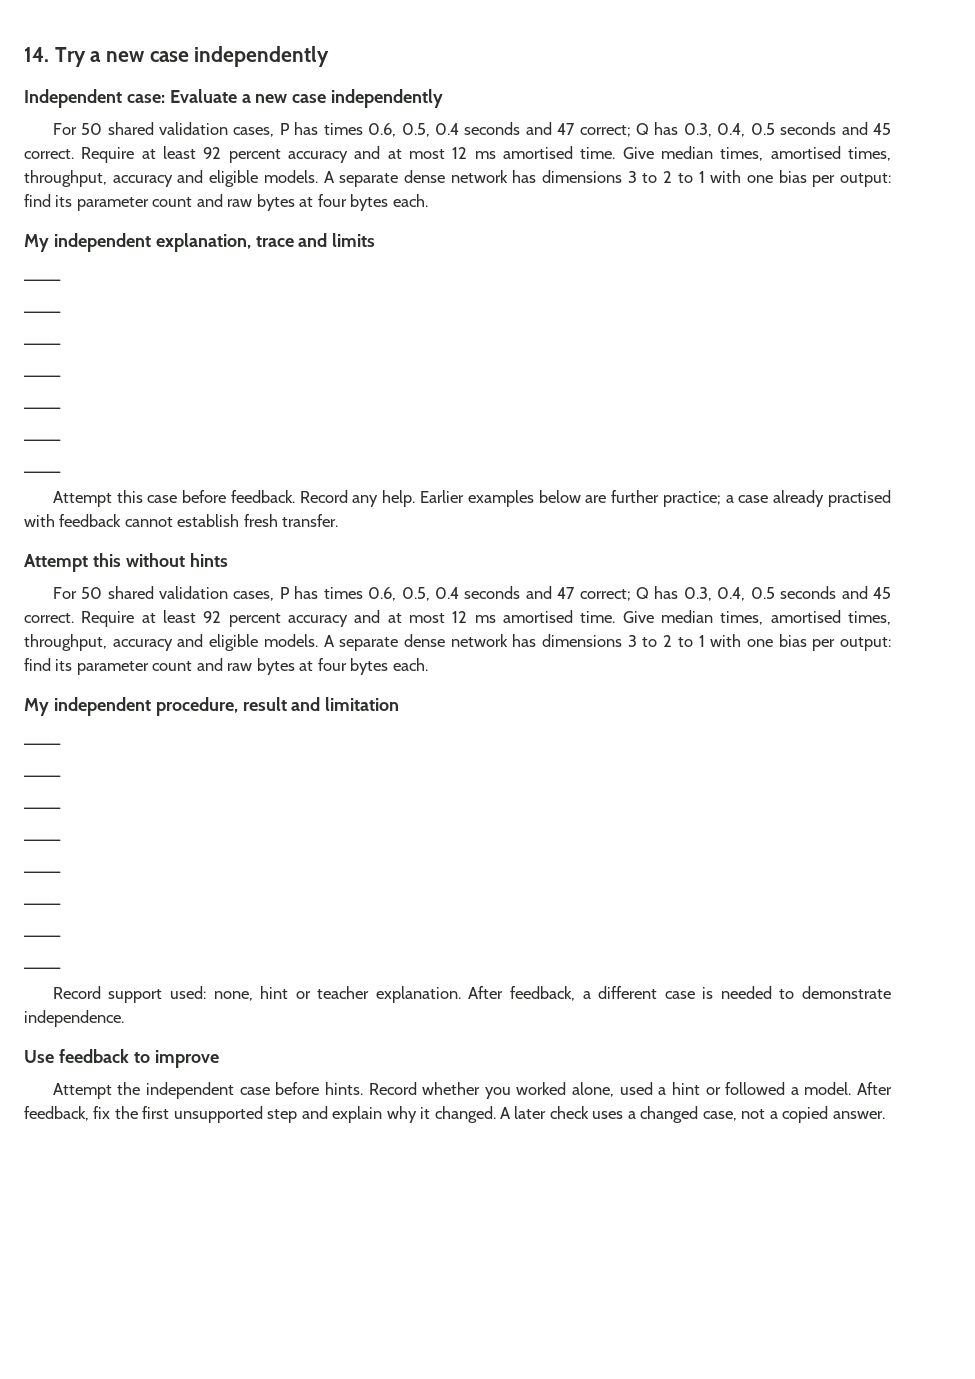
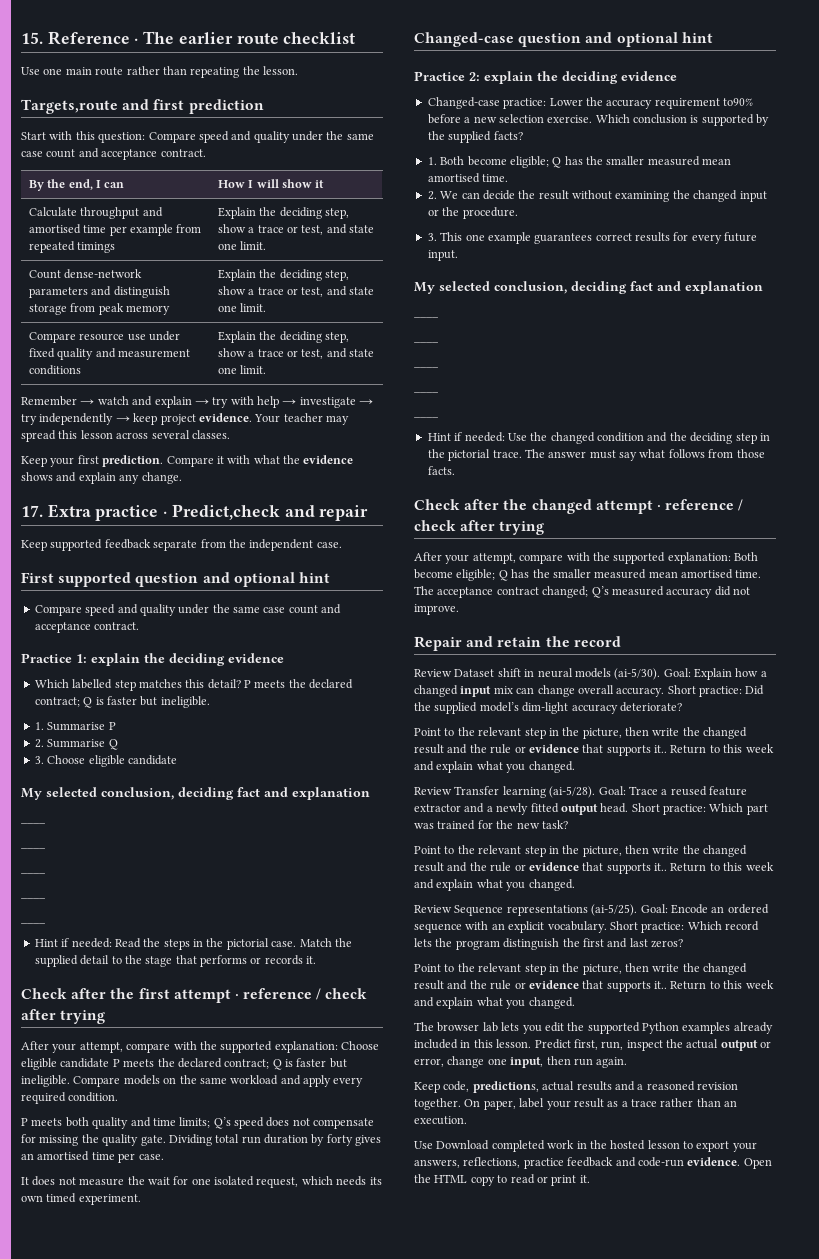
[24,46,330,67] [24,89,444,108] [52,122,891,137] [24,146,892,163] [24,170,892,187] [24,194,428,211] [24,233,376,252] [24,279,61,281] [24,311,61,313] [24,343,61,345] [24,375,61,377] [24,407,61,409] [24,439,61,441] [24,471,61,473] [52,490,891,507] [24,514,339,527] [24,553,228,572] [52,586,891,601] [24,610,892,627] [24,634,892,651] [24,658,428,675] [24,697,400,716] [24,743,61,745] [24,775,61,777] [24,807,61,809] [24,839,61,841] [24,871,61,873] [24,903,61,905] [24,935,61,937] [24,967,61,969] [52,986,892,1003] [24,1010,124,1027] [24,1049,219,1068] [52,1082,893,1099] [24,1106,885,1123] 14. Try a new case independently // Independent case: Evaluate a new case independently // For 50 shared validation cases, P has times 0.6, 0.5, 0.4 seconds and 47 correct; Q has 0.3, 0.4, 0.5 seconds and 45 correct. Require at least 92 percent accuracy and at most 12 ms amortised time. Give median times, amortised times, throughput, accuracy and eligible models. A separate dense network has dimensions 3 to 2 to 1 with one bias per output: find its parameter count and raw bytes at four bytes each. // My independent explanation, trace and limits // ____ // ____ // ____ // ____ // ____ // ____ // ____ // Attempt this case before feedback. Record any help. Earlier examples below are further practice; a case already practised with feedback cannot establish fresh transfer. // Attempt this without hints // For 50 shared validation cases, P has times 0.6, 0.5, 0.4 seconds and 47 correct; Q has 0.3, 0.4, 0.5 seconds and 45 correct. Require at least 92 percent accuracy and at most 12 ms amortised time. Give median times, amortised times, throughput, accuracy and eligible models. A separate dense network has dimensions 3 to 2 to 1 with one bias per output: find its parameter count and raw bytes at four bytes each. // My independent procedure, result and limitation // ____ // ____ // ____ // ____ // ____ // ____ // ____ // ____ // Record support used: none, hint or teacher explanation. After feedback, a different case is needed to demonstrate independence. // Use feedback to improve // Attempt the independent case before hints. Record whether you worked alone, used a hint or followed a model. After feedback, fix the first unsupported step and explain why it changed. A later check uses a changed case, not a copied answer. -> [21,31,356,45] [21,66,298,78] [21,99,264,114] [21,131,374,143] [21,148,206,160] [28,179,125,191] [217,179,325,188] [28,207,163,219] [28,224,202,236] [28,241,116,253] [217,207,350,219] [217,224,375,235] [217,241,267,250] [28,269,143,279] [28,286,170,298] [28,303,171,315] [217,269,350,281] [217,286,375,297] [217,303,267,312] [28,331,181,343] [28,348,191,360] [28,365,81,375] [217,331,350,343] [217,348,375,359] [217,365,267,374] [21,396,374,408] [21,413,349,425] [21,430,230,442] [21,455,354,467] [21,472,182,484] [21,504,369,521] [21,539,342,551] [21,572,330,587] [34,604,342,616] [34,622,140,633] [21,653,284,666] [34,679,354,691] [34,696,210,708] [34,722,116,731] [34,739,118,750] [34,755,177,767] [21,787,370,800] [21,822,46,824] [21,847,46,849] [21,872,46,874] [21,897,46,899] [21,922,46,924] [34,938,352,950] [34,955,317,967] [21,988,368,1003] [21,1009,106,1024] [21,1041,379,1053] [21,1058,347,1070] [21,1075,364,1087] [21,1092,119,1104] [21,1117,375,1129] [21,1134,382,1146] [21,1151,164,1163] [21,1176,382,1188] [21,1193,141,1205] [414,32,713,47] [414,71,677,84] [427,97,753,109] [427,114,770,126] [427,131,523,143] [427,156,732,168] [427,173,509,183] [427,190,767,202] [427,207,518,219] [427,232,758,244] [427,250,458,261] [414,281,763,294] [414,316,439,318] [414,341,439,343] [414,366,439,368] [414,391,439,393] [414,416,439,418] [427,432,770,444] [427,449,765,461] [427,466,455,475] [414,499,744,514] [414,520,545,535] [414,552,758,564] [414,569,762,581] [414,586,750,598] [414,604,459,615] [414,636,621,651] [414,668,767,680] [414,685,765,697] [414,702,682,714] [414,727,748,739] [414,744,774,756] [414,761,575,773] [414,786,747,798] [414,803,768,815] [414,820,568,830] [414,845,748,857] [414,862,774,874] [414,879,575,891] [414,904,769,916] [414,921,759,933] [414,938,683,950] [414,963,748,975] [414,980,774,992] [414,997,575,1009] [414,1022,773,1034] [414,1039,772,1051] [414,1056,628,1068] [414,1081,738,1093] [414,1098,738,1110] [414,1116,467,1125] [414,1140,757,1152] [414,1157,772,1169] [414,1174,590,1186] 15. Reference · The earlier route checklist // Use one main route rather than repeating the lesson. // Targets,route and first prediction // Start with this question: Compare speed and quality under the same case count and acceptance contract. // By the end, I can | How I will show it // Calculate throughput and amortised time per example from repeated timings | Explain the deciding step, show a trace or test, and state one limit. // Count dense-network parameters and distinguish storage from peak memory | Explain the deciding step, show a trace or test, and state one limit. // Compare resource use under fixed quality and measurement conditions | Explain the deciding step, show a trace or test, and state one limit. // Remember → watch and explain → try with help → investigate → try independently → keep project evidence. Your teacher may spread this lesson across several classes. // Keep your first prediction. Compare it with what the evidence shows and explain any change. // 17. Extra practice · Predict,check and repair // Keep supported feedback separate from the independent case. // First supported question and optional hint // Compare speed and quality under the same case count and acceptance contract. // Practice 1: explain the deciding evidence // Which labelled step matches this detail? P meets the declared contract; Q is faster but ineligible. // 1. Summarise P // 2. Summarise Q // 3. Choose eligible candidate // My selected conclusion, deciding fact and explanation // ____ // ____ // ____ // ____ // ____ // Hint if needed: Read the steps in the pictorial case. Match the supplied detail to the stage that performs or records it. // Check after the first attempt · reference / check after trying // After your attempt, compare with the supported explanation: Choose eligible candidate P meets the declared contract; Q is faster but ineligible. Compare models on the same workload and apply every required condition. // P meets both quality and time limits; Q’s speed does not compensate for missing the quality gate. Dividing total run duration by forty gives an amortised time per case. // It does not measure the wait for one isolated request, which needs its own timed experiment. // Changed-case question and optional hint // Practice 2: explain the deciding evidence // Changed-case practice: Lower the accuracy requirement to90% before a new selection exercise. Which conclusion is supported by the supplied facts? // 1. Both become eligible; Q has the smaller measured mean amortised time. // 2. We can decide the result without examining the changed input or the procedure. // 3. This one example guarantees correct results for every future input. // My selected conclusion, deciding fact and explanation // ____ // ____ // ____ // ____ // ____ // Hint if needed: Use the changed condition and the deciding step in the pictorial trace. The answer must say what follows from those facts. // Check after the changed attempt · reference / check after trying // After your attempt, compare with the supported explanation: Both become eligible; Q has the smaller measured mean amortised time. The acceptance contract changed; Q’s measured accuracy did not improve. // Repair and retain the record // Review Dataset shift in neural models (ai-5/30). Goal: Explain how a changed input mix can change overall accuracy. Short practice: Did the supplied model’s dim-light accuracy deteriorate? // Point to the relevant step in the picture, then write the changed result and the rule or evidence that supports it.. Return to this week and explain what you changed. // Review Transfer learning (ai-5/28). Goal: Trace a reused feature extractor and a newly fitted output head. Short practice: Which part was trained for the new task? // Point to the relevant step in the picture, then write the changed result and the rule or evidence that supports it.. Return to this week and explain what you changed. // Review Sequence representations (ai-5/25). Goal: Encode an ordered sequence with an explicit vocabulary. Short practice: Which record lets the program distinguish the first and last zeros? // Point to the relevant step in the picture, then write the changed result and the rule or evidence that supports it.. Return to this week and explain what you changed. // The browser lab lets you edit the supported Python examples already included in this lesson. Predict first, run, inspect the actual output or error, change one input, then run again. // Keep code, predictions, actual results and a reasoned revision together. On paper, label your result as a trace rather than an execution. // Use Download completed work in the hosted lesson to export your answers, reflections, practice feedback and code-run evidence. Open the HTML copy to read or print it.

